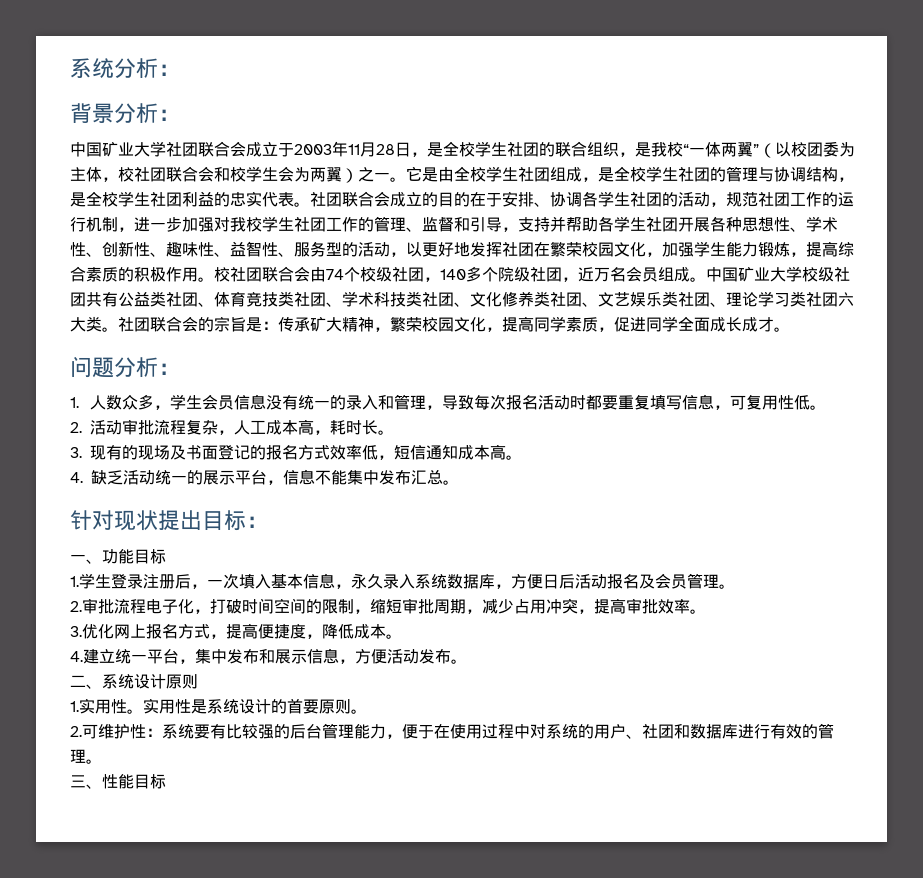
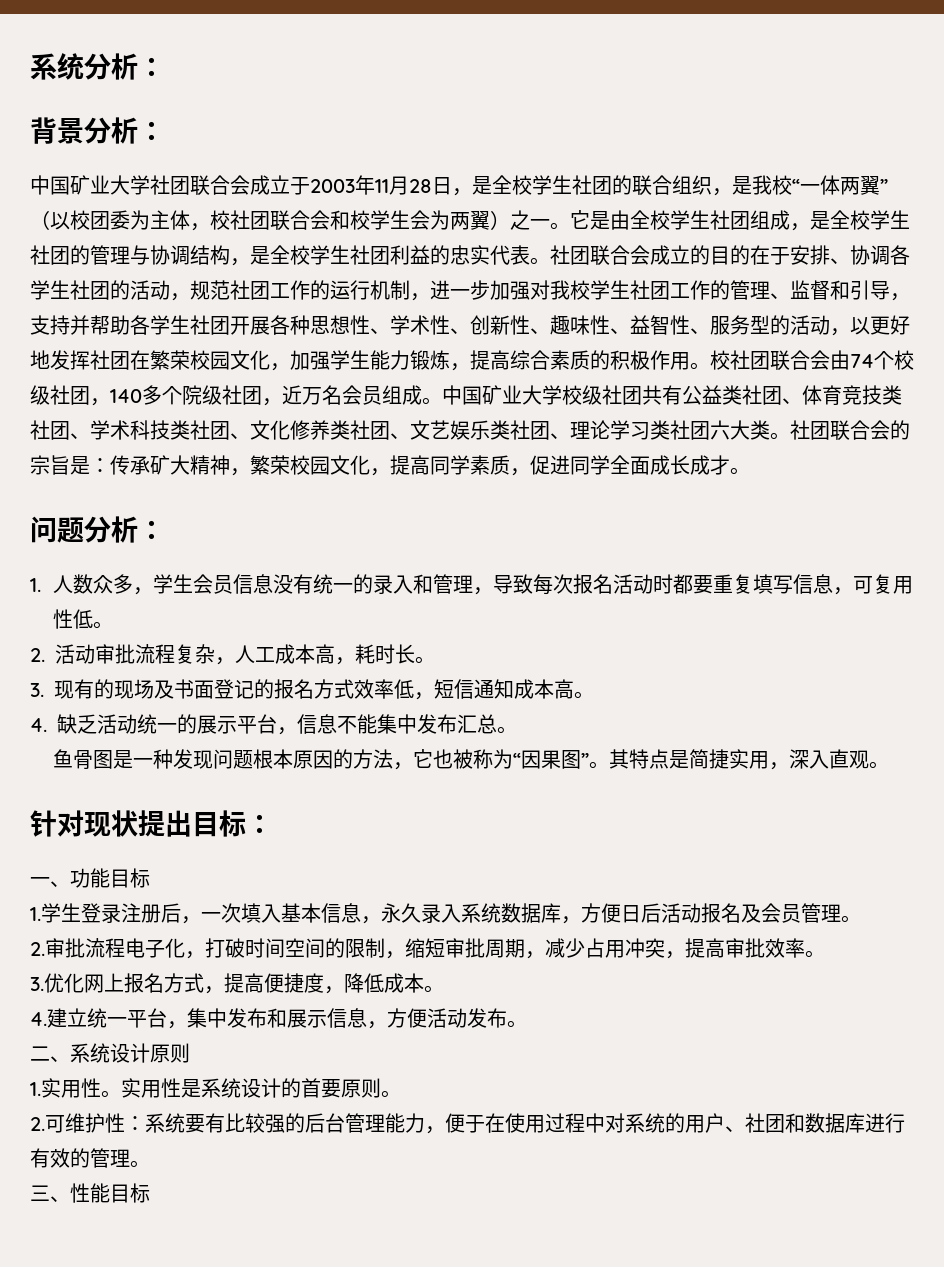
(459, 482) none -> [52,749,889,770] // 鱼骨图是一种发现问题根本原因的方法，它也被称为“因果图”。其特点是简捷实用，深入直观。

